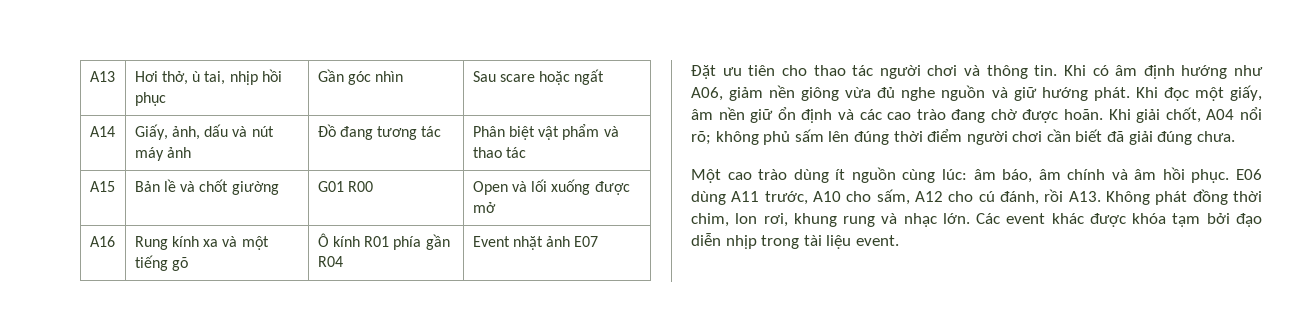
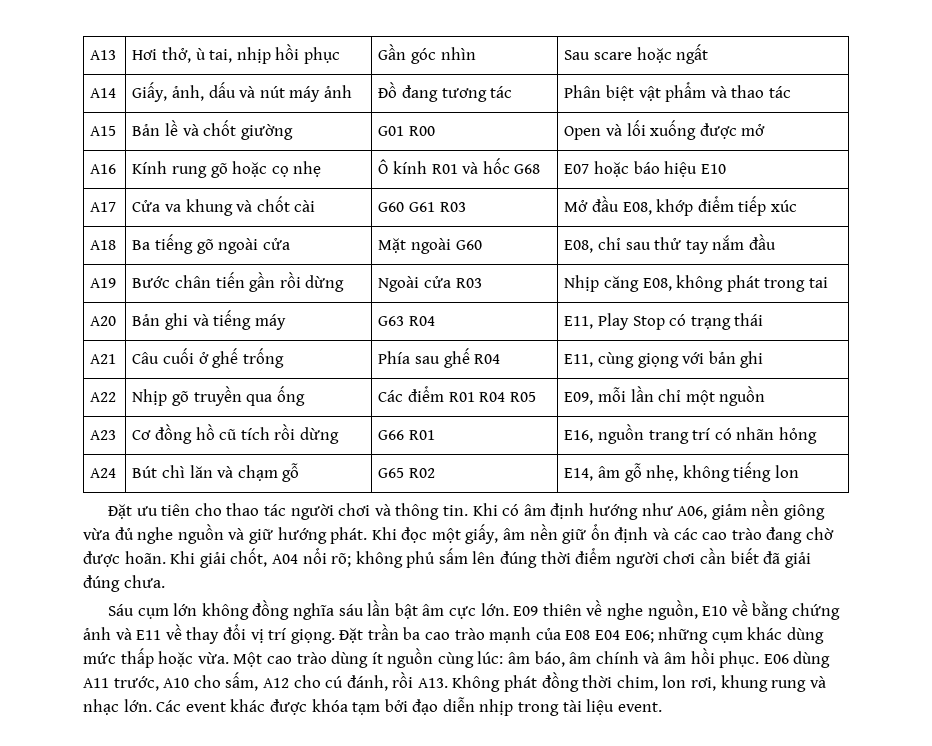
[134,236,269,250] [134,255,189,271] [317,233,450,250] [317,256,343,267] [472,236,599,250] Rung kính xa và một tiếng gõ | Ô kính R01 phía gần R04 | Event nhặt ảnh E07 -> [132,161,322,178] [378,158,541,174] [564,161,726,177] [90,202,117,212] [132,196,316,216] [378,202,466,212] [564,196,797,216] [90,240,117,250] [132,234,290,254] [378,238,482,254] [564,234,776,254] [90,278,117,288] [132,272,345,292] [378,276,482,292] [564,275,828,292] [90,316,117,326] [132,310,286,330] [378,316,435,326] [564,313,764,330] [90,354,117,364] [132,348,284,368] [378,348,501,368] [564,351,764,368] [90,392,117,402] [132,386,305,406] [378,386,536,402] [564,386,766,406] [90,430,117,440] [132,424,339,444] [378,430,435,440] [564,424,817,444] [90,468,117,478] [132,463,300,482] [378,468,435,478] [564,462,799,482] Kính rung gõ hoặc cọ nhẹ | Ô kính R01 và hốc G68 | E07 hoặc báo hiệu E10 // A17 | Cửa va khung và chốt cài | G60 G61 R03 | Mở đầu E08, khớp điểm tiếp xúc // A18 | Ba tiếng gõ ngoài cửa | Mặt ngoài G60 | E08, chỉ sau thử tay nắm đầu // A19 | Bước chân tiến gần rồi dừng | Ngoài cửa R03 | Nhịp căng E08, không phát trong tai // A20 | Bản ghi và tiếng máy | G63 R04 | E11, Play Stop có trạng thái // A21 | Câu cuối ở ghế trống | Phía sau ghế R04 | E11, cùng giọng với bản ghi // A22 | Nhịp gõ truyền qua ống | Các điểm R01 R04 R05 | E09, mỗi lần chỉ một nguồn // A23 | Cơ đồng hồ cũ tích rồi dừng | G66 R01 | E16, nguồn trang trí có nhãn hỏng // A24 | Bút chì lăn và chạm gỗ | G65 R02 | E14, âm gỗ nhẹ, không tiếng lon
(1235, 136) none -> [108,600,840,620] [83,624,824,644] [83,648,229,668] Sáu cụm lớn không đồng nghĩa sáu lần bật âm cực lớn. E09 thiên về nghe nguồn, E10 về bằng chứng ảnh và E11 về thay đổi vị trí giọng. Đặt trần ba cao trào mạnh của E08 E04 E06; những cụm khác dùng mức thấp hoặc vừa.

